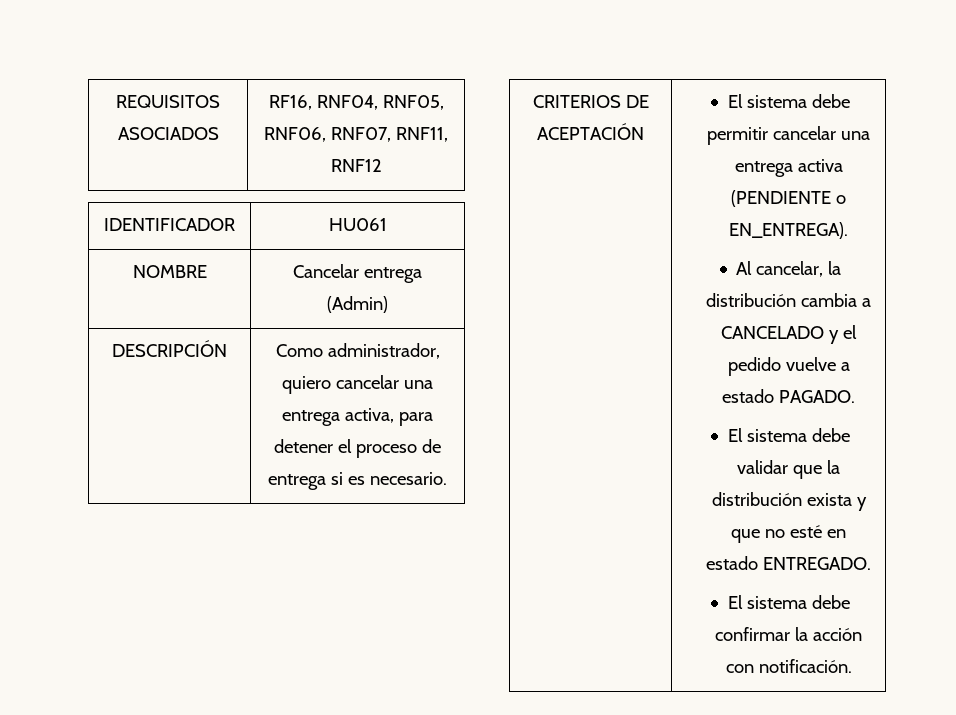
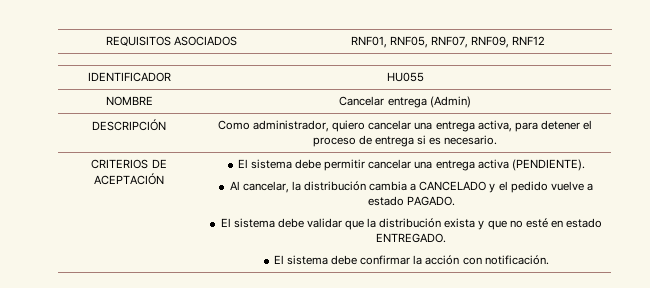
[268,95,444,110] [264,127,448,142] RF16, RNF04, RNF05, RNF06, RNF07, RNF11, -> [350,36,510,48] RNF01, RNF05, RNF07, RNF09,
[328,218,387,231] HU061 -> [386,72,424,82] HU055
[731,190,847,207] [729,222,849,239] (PENDIENTE o EN_ENTREGA). -> [511,159,585,171] (PENDIENTE).

